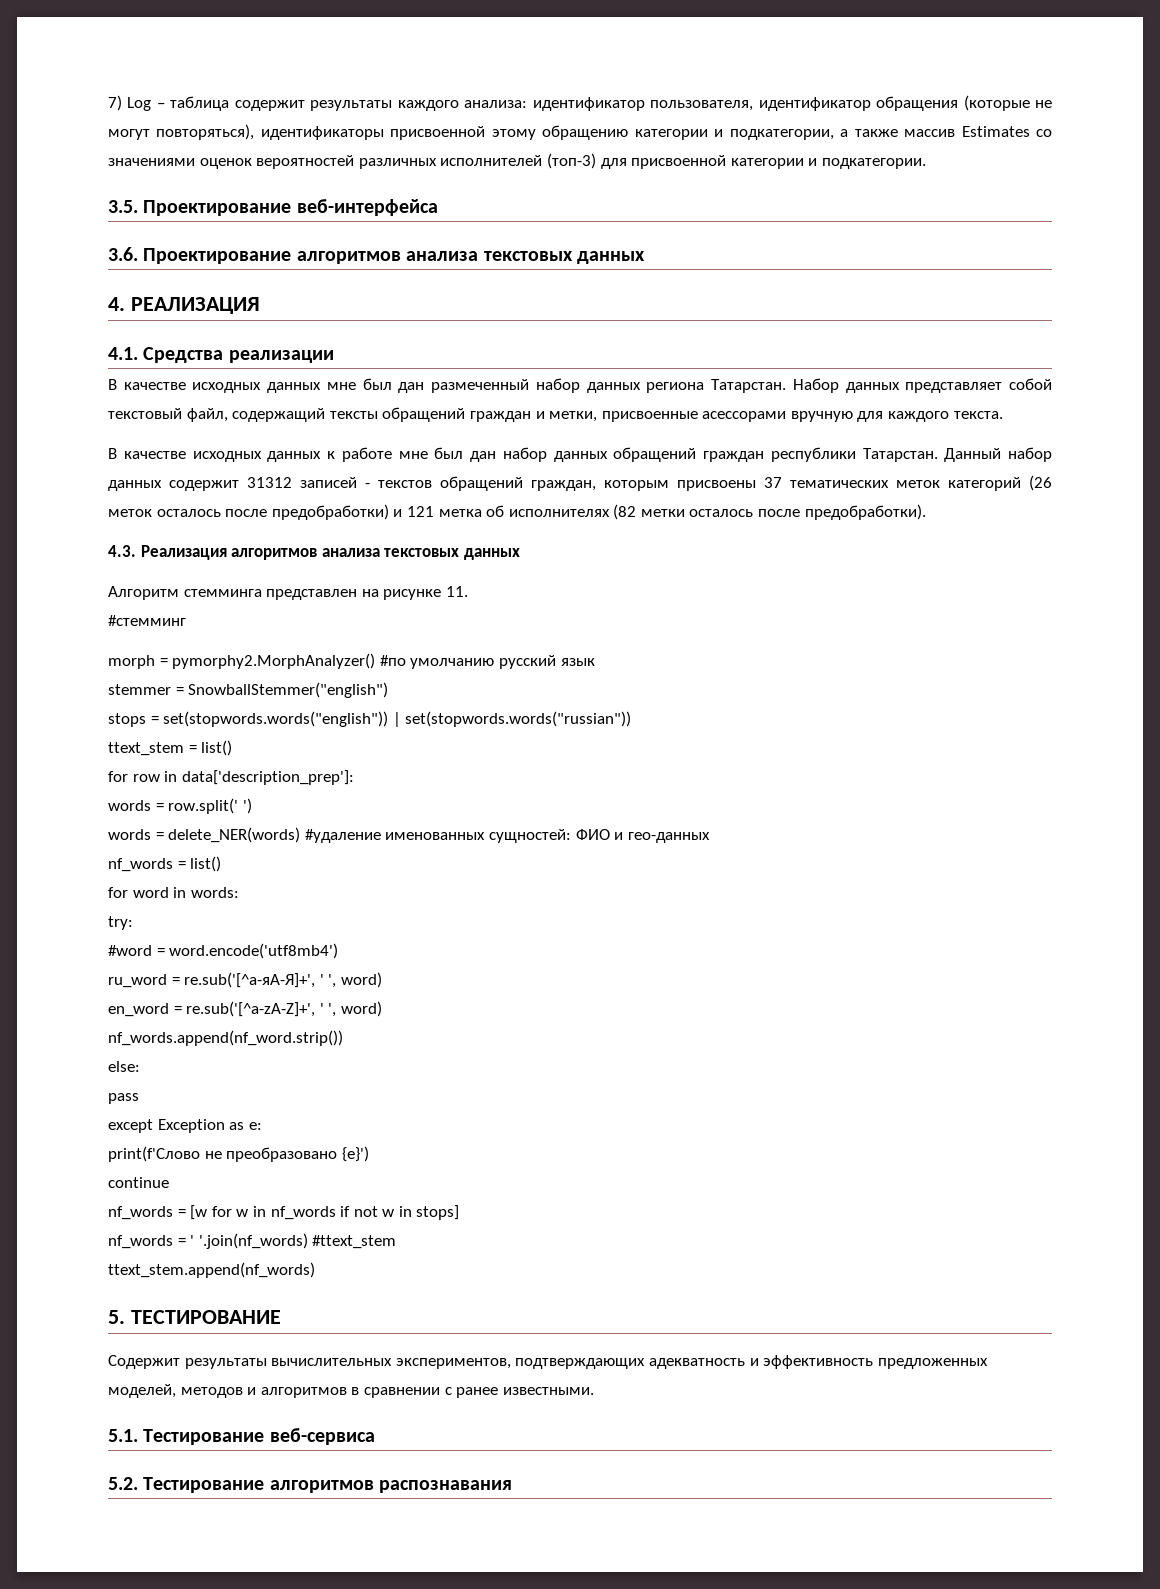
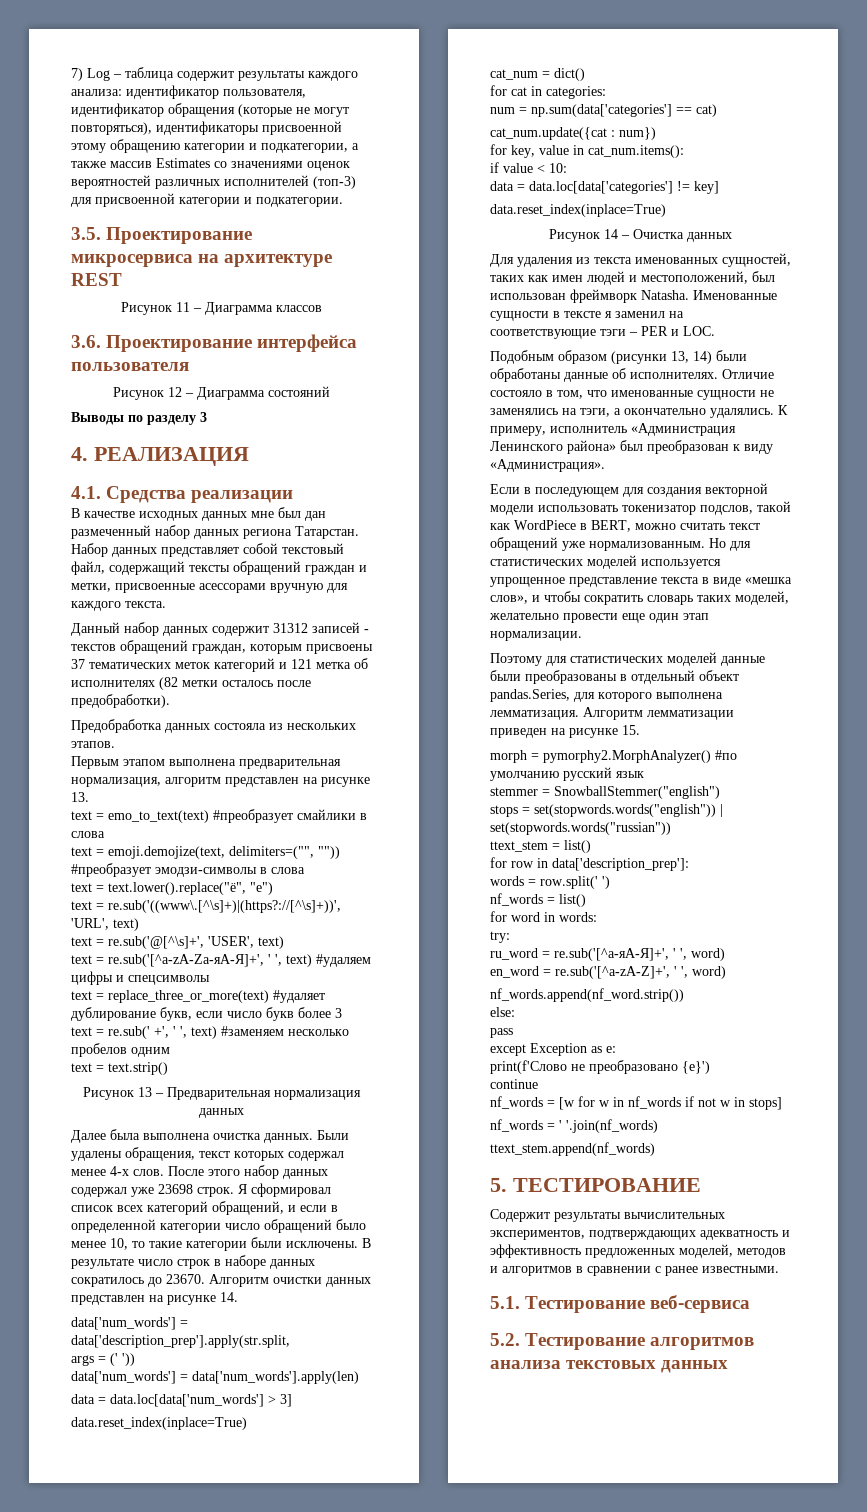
[296,199,438,216] [108,247,645,264] веб-интерфейса // 3.6. Проектирование алгоритмов анализа текстовых данных -> [71,254,333,267] [71,273,122,286] [121,302,322,315] [71,334,358,352] [71,362,189,371] [113,386,330,400] [71,412,207,425] микросервиса на архитектуре REST // Рисунок 11 – Диаграмма классов // 3.6. Проектирование интерфейса пользователя // Рисунок 12 – Диаграмма состояний // Выводы по разделу 3
[108,447,938,462] В качестве исходных данных к работе мне был дан набор данных обращений граждан республики Татарстан. -> (166, 604) none
[1029,475,1052,491] [108,504,389,520] (26 меток осталось после предобработки) -> (275, 665) none
[108,545,520,560] [108,586,468,600] [108,615,186,626] 4.3. Реализация алгоритмов анализа текстовых данных // Алгоритм стемминга представлен на рисунке 11. // #стемминг -> [71,719,356,733] [71,741,115,748] [71,756,341,769] [71,777,370,787] [71,792,89,802] [71,809,367,823] [71,831,105,838] [71,846,340,859] [71,863,305,877] [71,882,273,895] [71,900,341,913] [71,918,139,931] [71,936,284,949] [71,954,371,967] [71,971,210,985] [71,990,325,1003] [71,1007,342,1021] [71,1026,349,1039] [71,1043,170,1057] [71,1062,168,1075] [83,1087,361,1100] [199,1108,244,1118] [71,1129,349,1143] [71,1147,344,1161] [71,1165,328,1179] [71,1183,331,1197] [71,1201,338,1215] [71,1219,366,1233] [71,1237,371,1251] [71,1255,315,1269] [71,1274,371,1287] [71,1292,238,1305] [71,1317,188,1330] [71,1335,290,1348] [71,1353,135,1366] [71,1371,359,1384] [71,1394,292,1407] [71,1417,247,1430] [490,68,585,81] [490,85,606,99] [490,104,717,117] [490,127,656,140] [490,144,684,158] [490,162,567,173] [490,181,719,194] [490,204,666,217] [549,229,732,242] [490,253,791,267] [490,271,775,285] [490,289,777,303] [490,311,684,321] [490,326,715,339] [490,350,747,364] [490,368,774,382] [490,390,774,400] [490,405,788,418] [490,423,736,436] [490,440,773,454] [490,459,605,472] [490,483,768,497] [490,501,791,515] [490,520,760,532] [490,537,751,551] [490,555,721,569] [490,577,792,587] [490,591,789,605] [489,613,709,623] [490,631,582,641] [490,652,765,666] [490,670,739,684] [490,689,723,702] [490,707,734,720] [490,725,640,738] Предобработка данных состояла из нескольких этапов. // Первым этапом выполнена предварительная нормализация, алгоритм представлен на рисунке 13. // text = emo_to_text(text) #преобразует смайлики в слова // text = emoji.demojize(text, delimiters=("", "")) #преобразует эмодзи-символы в слова // text = text.lower().replace("ё", "е") // text = re.sub('((www\.[^\s]+)|(https?://[^\s]+))', 'URL', text) // text = re.sub('@[^\s]+', 'USER', text) // text = re.sub('[^a-zA-Zа-яА-Я]+', ' ', text) #удаляем цифры и спецсимволы // text = replace_three_or_more(text) #удаляет дублирование букв, если число букв более 3 // text = re.sub(' +', ' ', text) #заменяем несколько пробелов одним // text = text.strip() // Рисунок 13 – Предварительная нормализация данных // Далее была выполнена очистка данных. Были удалены обращения, текст которых содержал менее 4-х слов. После этого набор данных содержал уже 23698 строк. Я сформировал список всех категорий обращений, и если в определенной категории число обращений было менее 10, то такие категории были исключены. В результате число строк в наборе данных сократилось до 23670. Алгоритм очистки данных представлен на рисунке 14. // data['num_words'] = data['description_prep'].apply(str.split, // args = (' ')) // data['num_words'] = data['num_words'].apply(len) // data = data.loc[data['num_words'] > 3] // data.reset_index(inplace=True) // cat_num = dict() // for cat in categories: // num = np.sum(data['categories'] == cat) // cat_num.update({cat : num}) // for key, value in cat_num.items(): // if value < 10: // data = data.loc[data['categories'] != key] // data.reset_index(inplace=True) // Рисунок 14 – Очистка данных // Для удаления из текста именованных сущностей, таких как имен людей и местоположений, был использован фреймворк Natasha. Именованные сущности в тексте я заменил на соответствующие тэги – PER и LOC. // Подобным образом (рисунки 13, 14) были обработаны данные об исполнителях. Отличие состояло в том, что именованные сущности не заменялись на тэги, а окончательно удалялись. К примеру, исполнитель «Администрация Ленинского района» был преобразован к виду «Администрация». // Если в последующем для создания векторной модели использовать токенизатор подслов, такой как WordPiece в BERT, можно считать текст обращений уже нормализованным. Но для статистических моделей используется упрощенное представление текста в виде «мешка слов», и чтобы сократить словарь таких моделей, желательно провести еще один этап нормализации. // Поэтому для статистических моделей данные были преобразованы в отдельный объект pandas.Series, для которого выполнена лемматизация. Алгоритм лемматизации приведен на рисунке 15.
[108,827,710,843] // words = delete_NER(words) #удаление именованных сущностей: ФИО и гео-данных -> (610, 882) none
[108,943,339,959] // #word = word.encode('utf8mb4') -> (510, 937) none
[312,1235,397,1249] #ttext_stem -> (658, 1126) none
[379,1480,513,1493] распознавания -> [490,1360,729,1373] анализа текстовых данных

